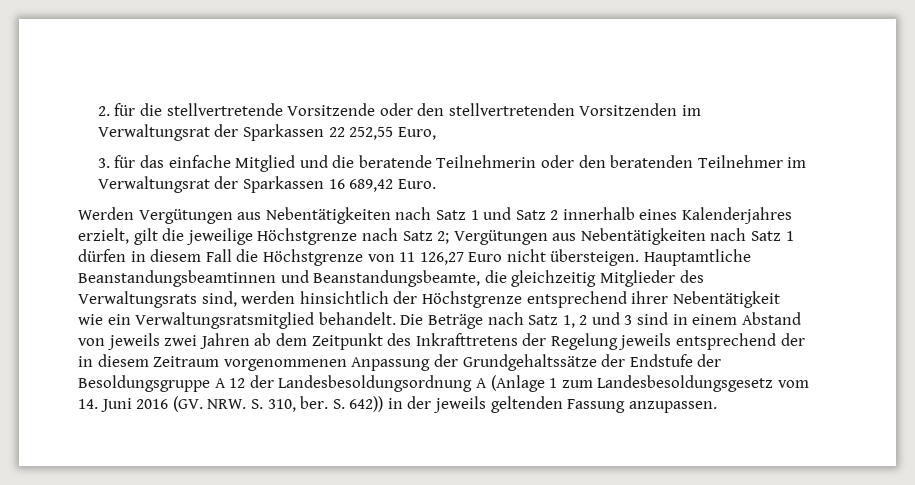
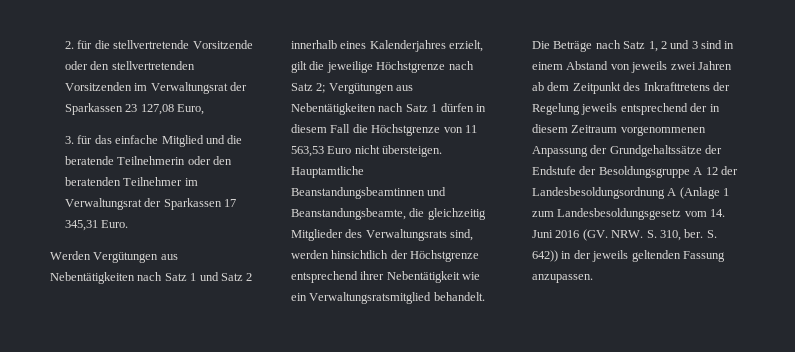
[328,127,394,140] 22 252,55 -> [125,104,174,115] 23 127,08
[328,179,394,192] 16 689,42 -> [224,199,237,207] [65,220,99,231] 17 345,31
[419,252,464,265] 126,27 -> [291,146,324,157] 563,53

